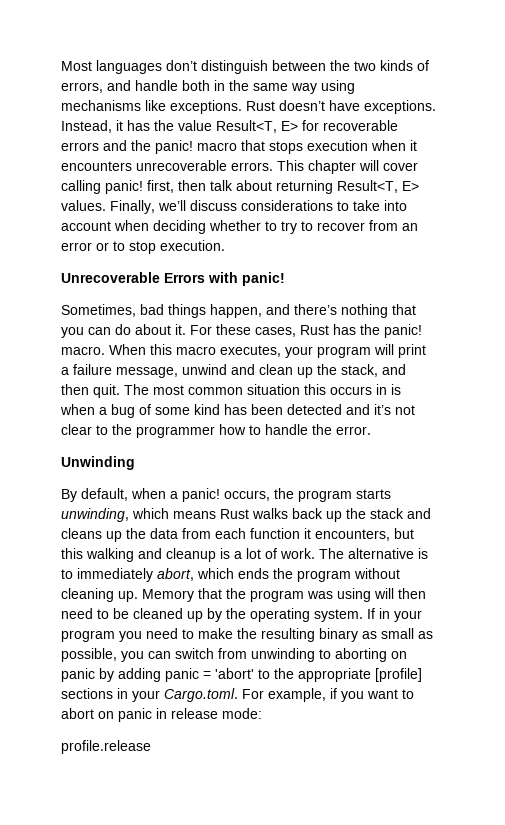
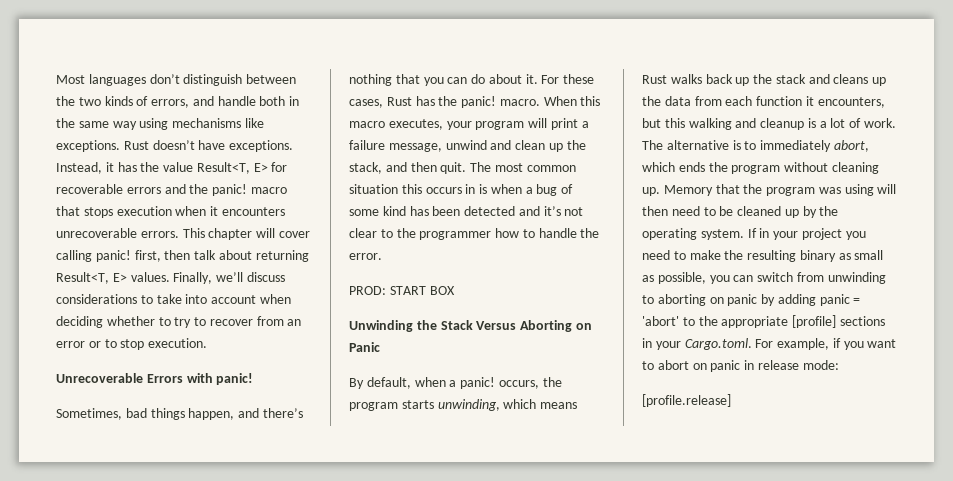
[61,456,135,470] Unwinding -> [349,286,455,295] [349,320,592,332] [349,342,380,352] PROD: START BOX // Unwinding the Stack Versus Aborting on Panic
[61,630,115,642] program -> [801,228,842,240] project
[61,740,151,754] profile.release -> [642,394,731,407] [profile.release]

